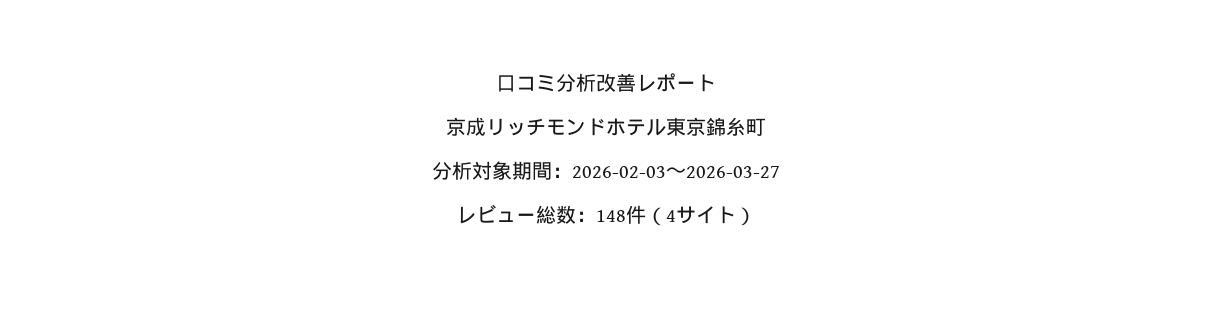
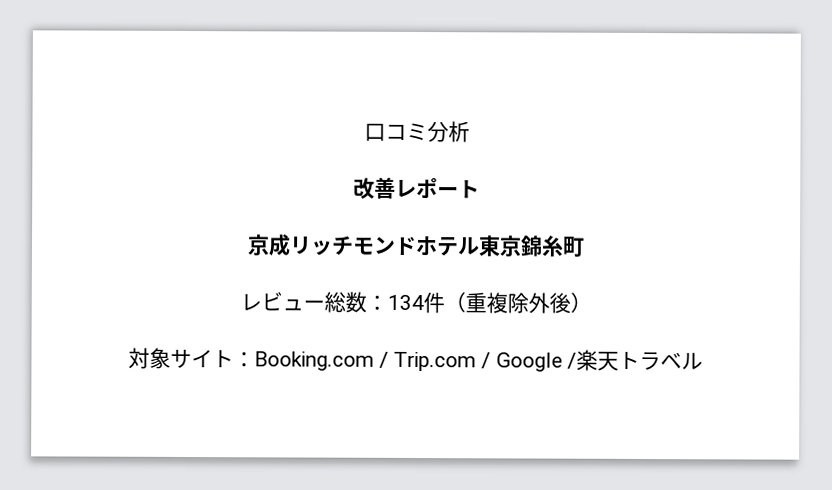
(596, 82) none -> (470, 132) //
[432,161,780,180] [456,204,756,226] 分析対象期間：2026-02-03〜2026-03-27 // レビュー総数：148件（4サイト） -> [239,291,592,314] [127,347,704,372] レビュー総数：134件（重複除外後） // 対象サイト：Booking.com / Trip.com / Google /楽天トラベル

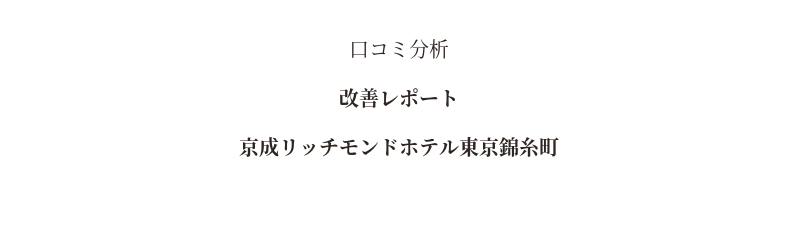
[239,291,592,314] [127,347,704,372] // レビュー総数：134件（重複除外後） // 対象サイト：Booking.com / Trip.com / Google /楽天トラベル -> (559, 147) none

